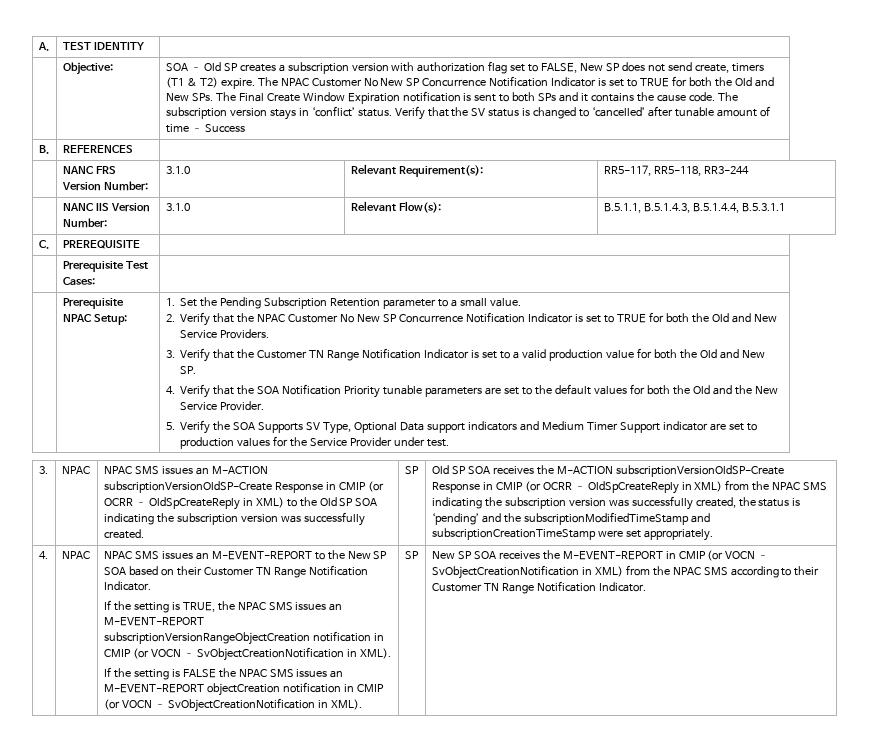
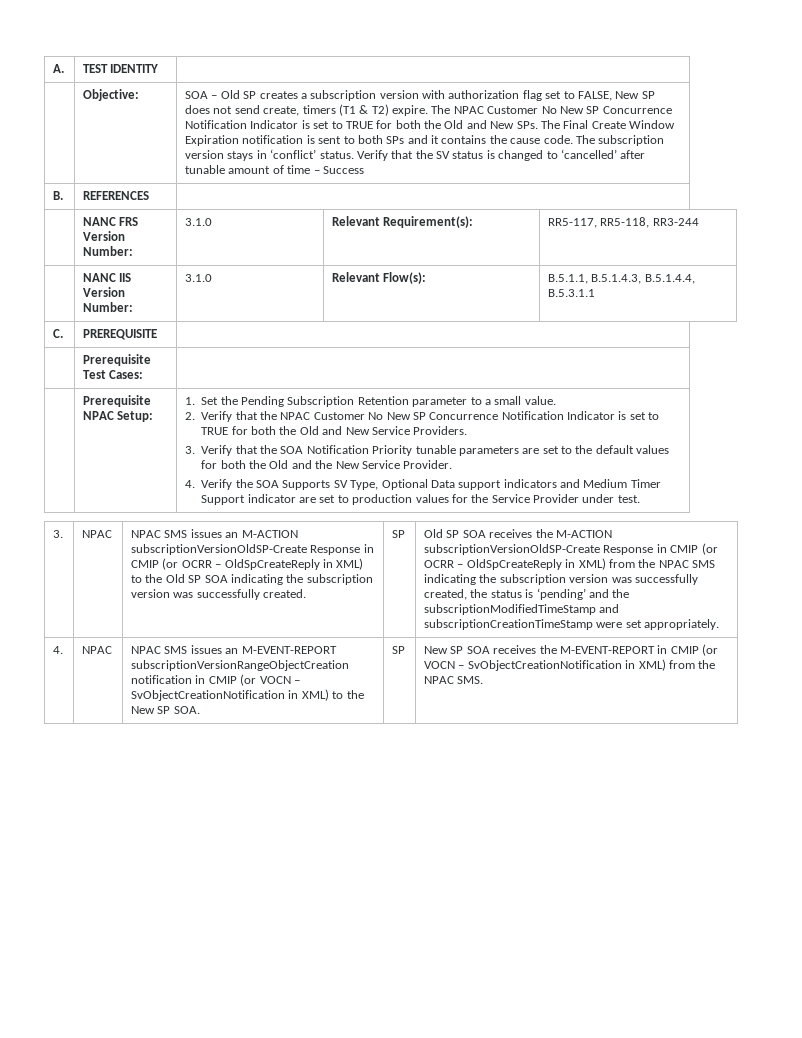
[257,348,765,361] [180,366,197,375] [165,384,255,398] Customer TN Range Notification Indicator is set to a valid production value for both the Old and New SP. // 4. Verify that the -> (278, 449) none
[165,422,175,430] 5. -> [185,480,196,488] 4.
[314,550,388,560] [103,565,368,578] [103,581,151,591] [103,600,343,613] [103,617,204,626] to the New SP SOA based on their Customer TN Range Notification Indicator. // If the setting is TRUE, the NPAC SMS issues an M-EVENT-REPORT -> (337, 650) none
[359,648,391,659] [103,667,344,680] [103,682,384,696] [103,698,362,712] XML). // If the setting is FALSE the NPAC SMS issues an M-EVENT-REPORT objectCreation notification in CMIP (or VOCN – SvObjectCreationNotification in XML). -> [301,689,364,701] [131,706,200,714] XML) to the New SP SOA.
[703,566,820,578] [431,581,646,594] SMS according to their Customer TN Range Notification Indicator. -> [457,676,484,684] SMS.

